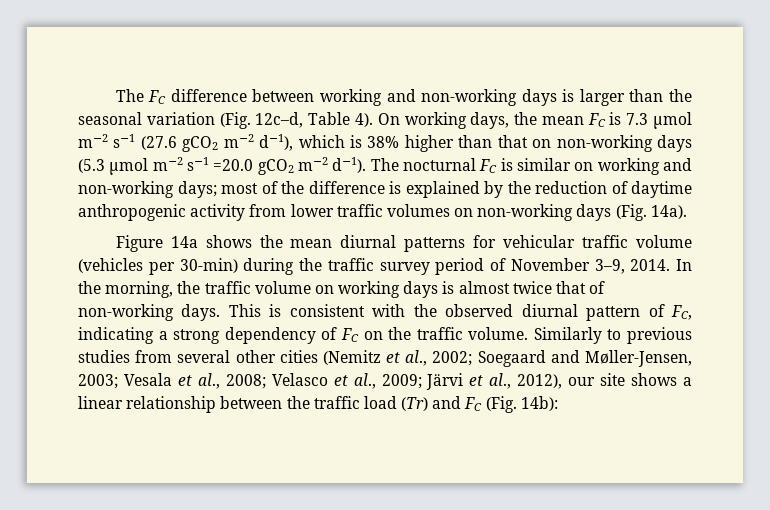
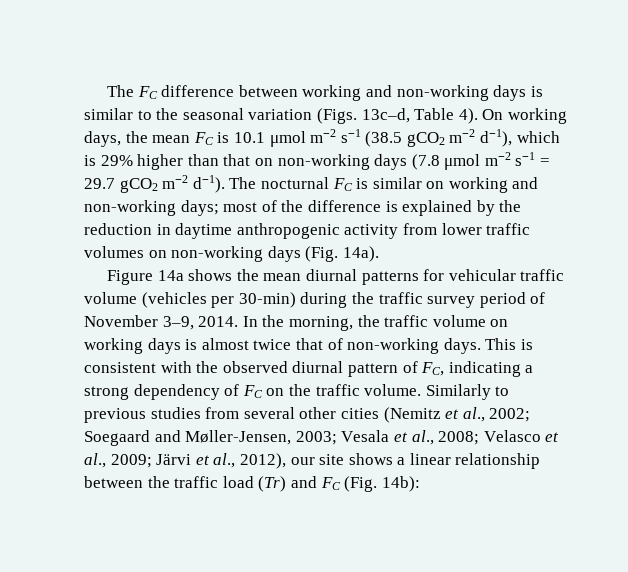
[579,89,664,106] larger than -> [84,108,152,120] similar to
[219,112,304,129] (Fig. 12c–d, -> [316,108,410,124] (Figs. 13c–d,
[626,112,693,129] [78,134,177,150] 7.3 μmol m−2 s−1 (27.6 -> [233,129,403,147] 10.1 μmol m−2 s−1 (38.5
[367,136,400,148] 38% -> [100,155,133,166] 29%
[78,157,254,175] (5.3 μmol m−2 s−1 =20.0 -> [411,152,551,170] [84,178,115,189] (7.8 μmol m−2 s−1 = 29.7
[611,181,628,194] of -> [156,224,171,235] in

